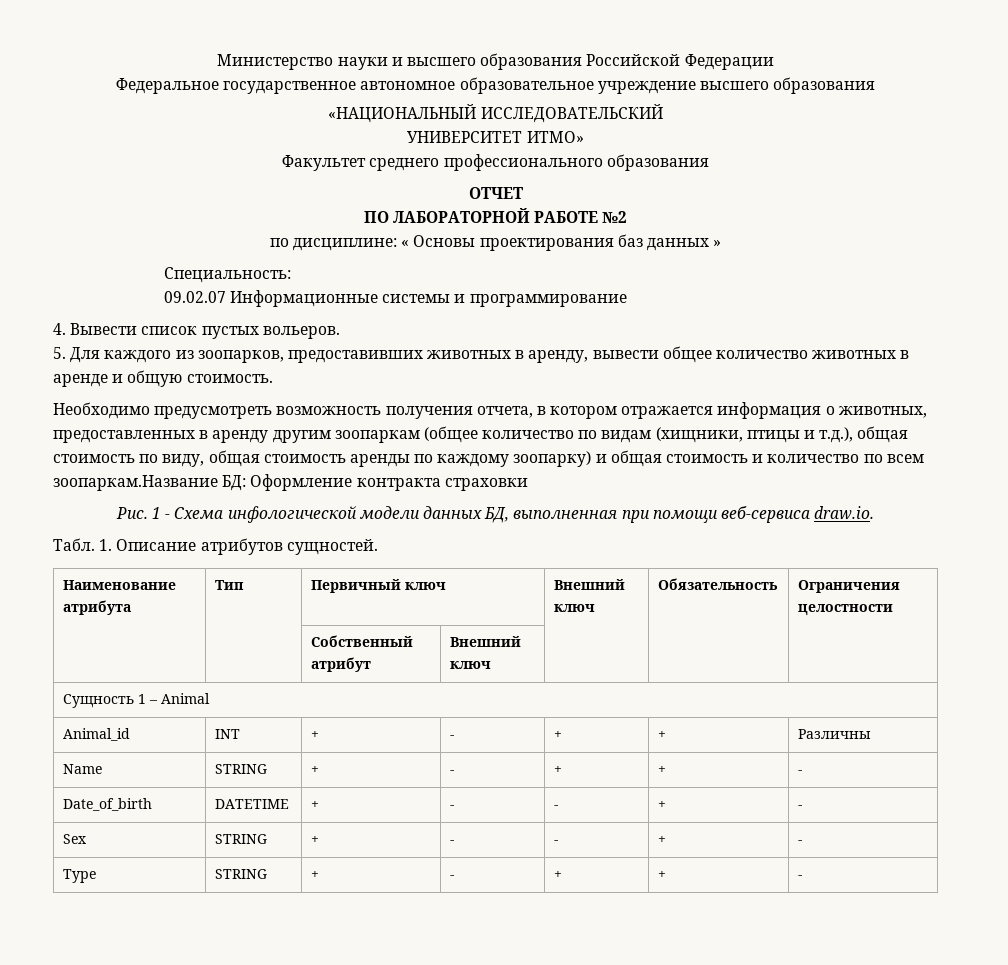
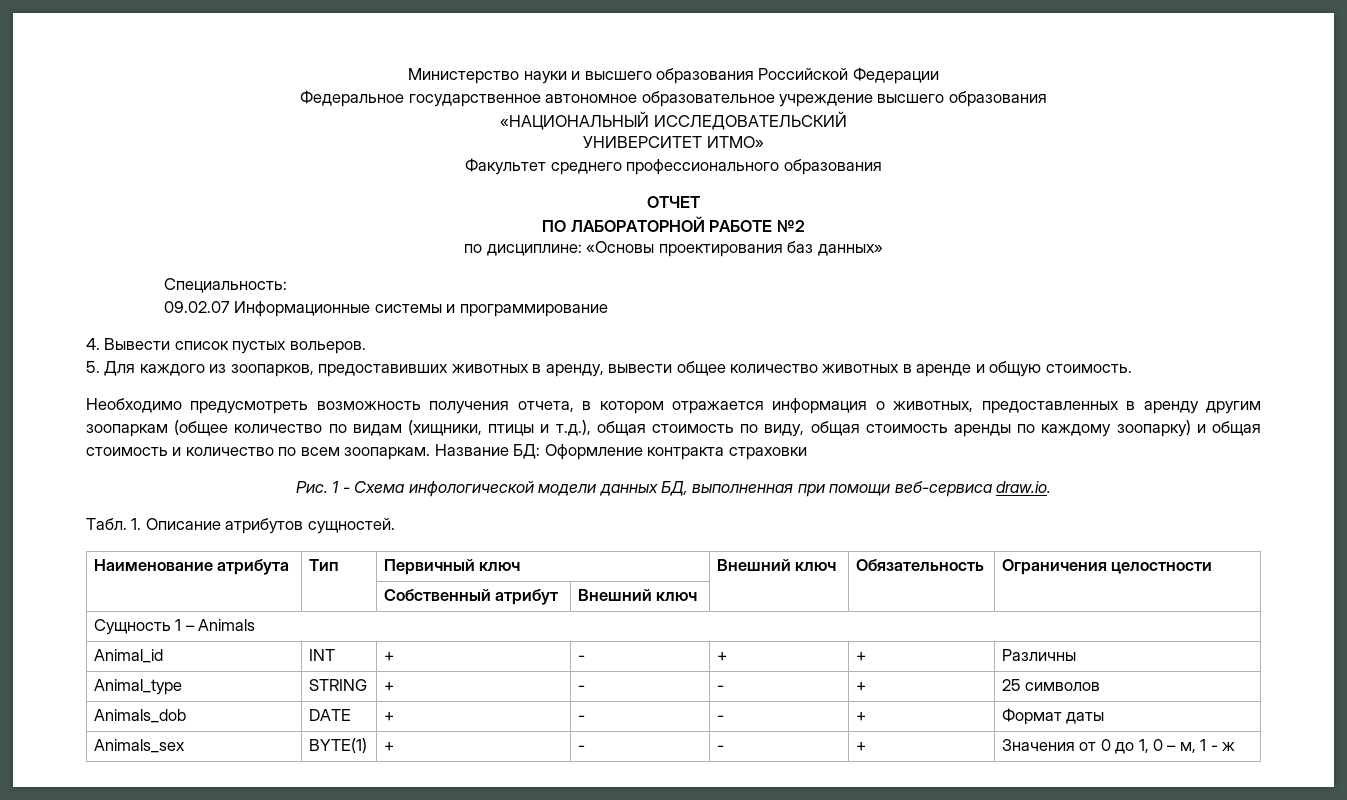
[401,234,722,251] « Основы проектирования баз данных » -> [586,241,883,257] «Основы проектирования баз данных»
[53,475,218,491] зоопаркам.Название -> [344,444,509,460] зоопаркам. Название
[161,693,211,704] Animal -> [198,619,256,631] Animals
[63,764,103,774] [215,764,268,774] [311,766,320,774] [450,770,455,774] [554,766,563,774] [658,766,667,774] [798,770,803,774] [63,798,153,811] [215,799,290,809] [311,801,320,809] [450,805,455,809] [554,805,559,809] [658,801,667,809] [798,805,803,809] [63,834,88,844] Name | STRING | + | - | + | + | - // Date_of_birth | DATETIME | + | - | - | + | - // Sex -> [93,679,182,695] Animal_type
[798,840,803,844] [63,869,97,883] [215,869,268,879] [311,871,320,879] [450,875,455,879] [554,871,563,879] [658,871,667,879] [798,875,803,879] - // Type | STRING | + | - | + | + | - -> [1001,679,1101,691] [93,709,186,723] [308,709,351,721] [383,712,394,721] [577,715,585,721] [716,715,724,721] [855,712,866,721] [1001,708,1105,725] [93,739,185,753] [308,738,367,753] [383,742,394,751] [577,745,585,751] [716,745,724,751] [855,742,866,751] [1001,739,1236,754] 25 cимволов // Animals_dob | DATE | + | - | - | + | Формат даты // Animals_sex | BYTE(1) | + | - | - | + | Значения от 0 до 1, 0 – м, 1 - ж

